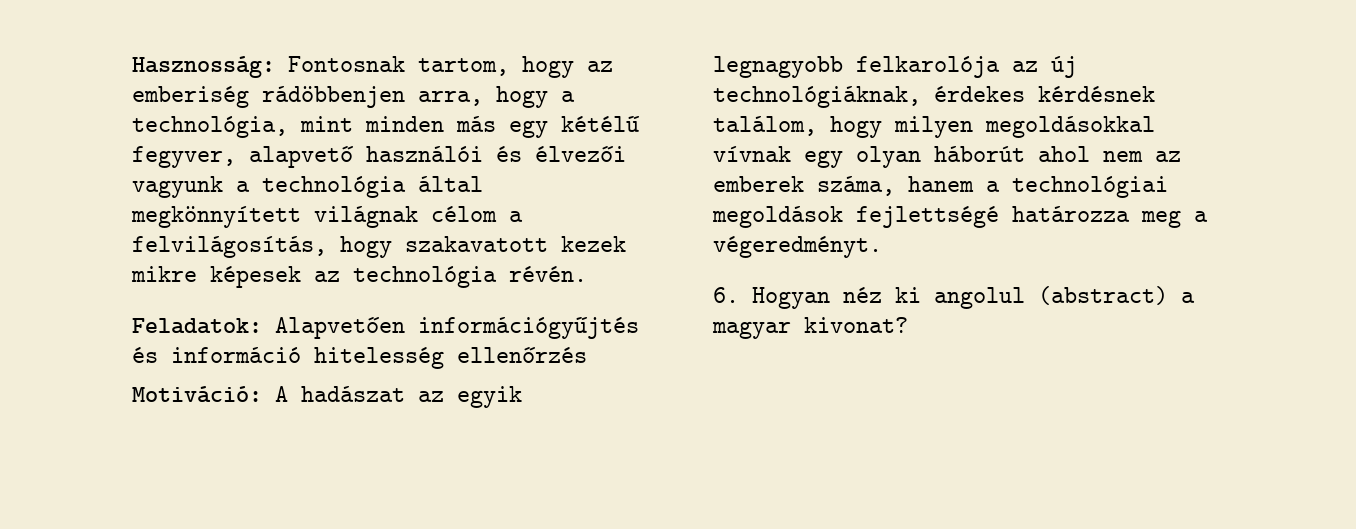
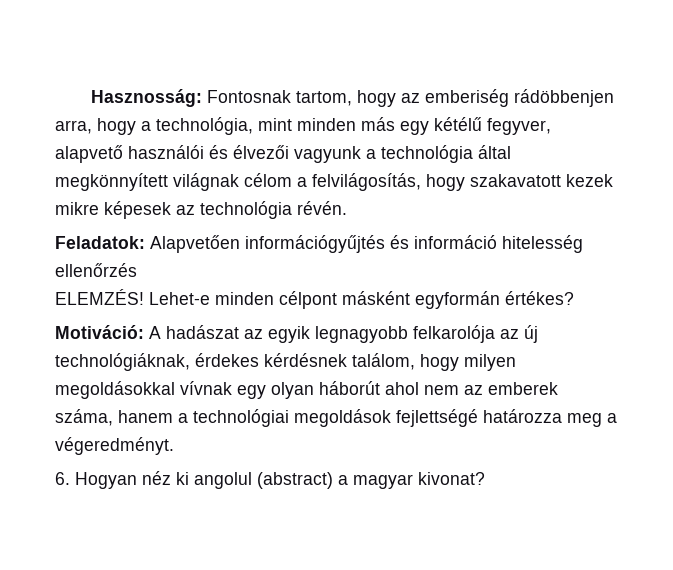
(587, 355) none -> [55,289,574,309] // ELEMZÉS! Lehet-e minden célpont másként egyformán értékes?

